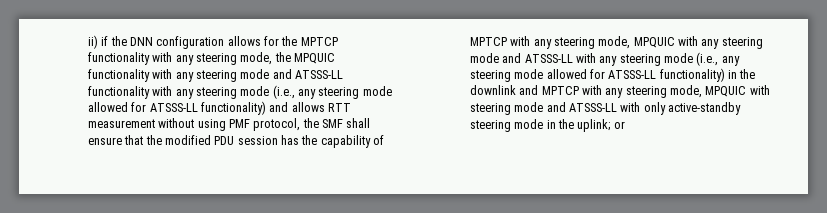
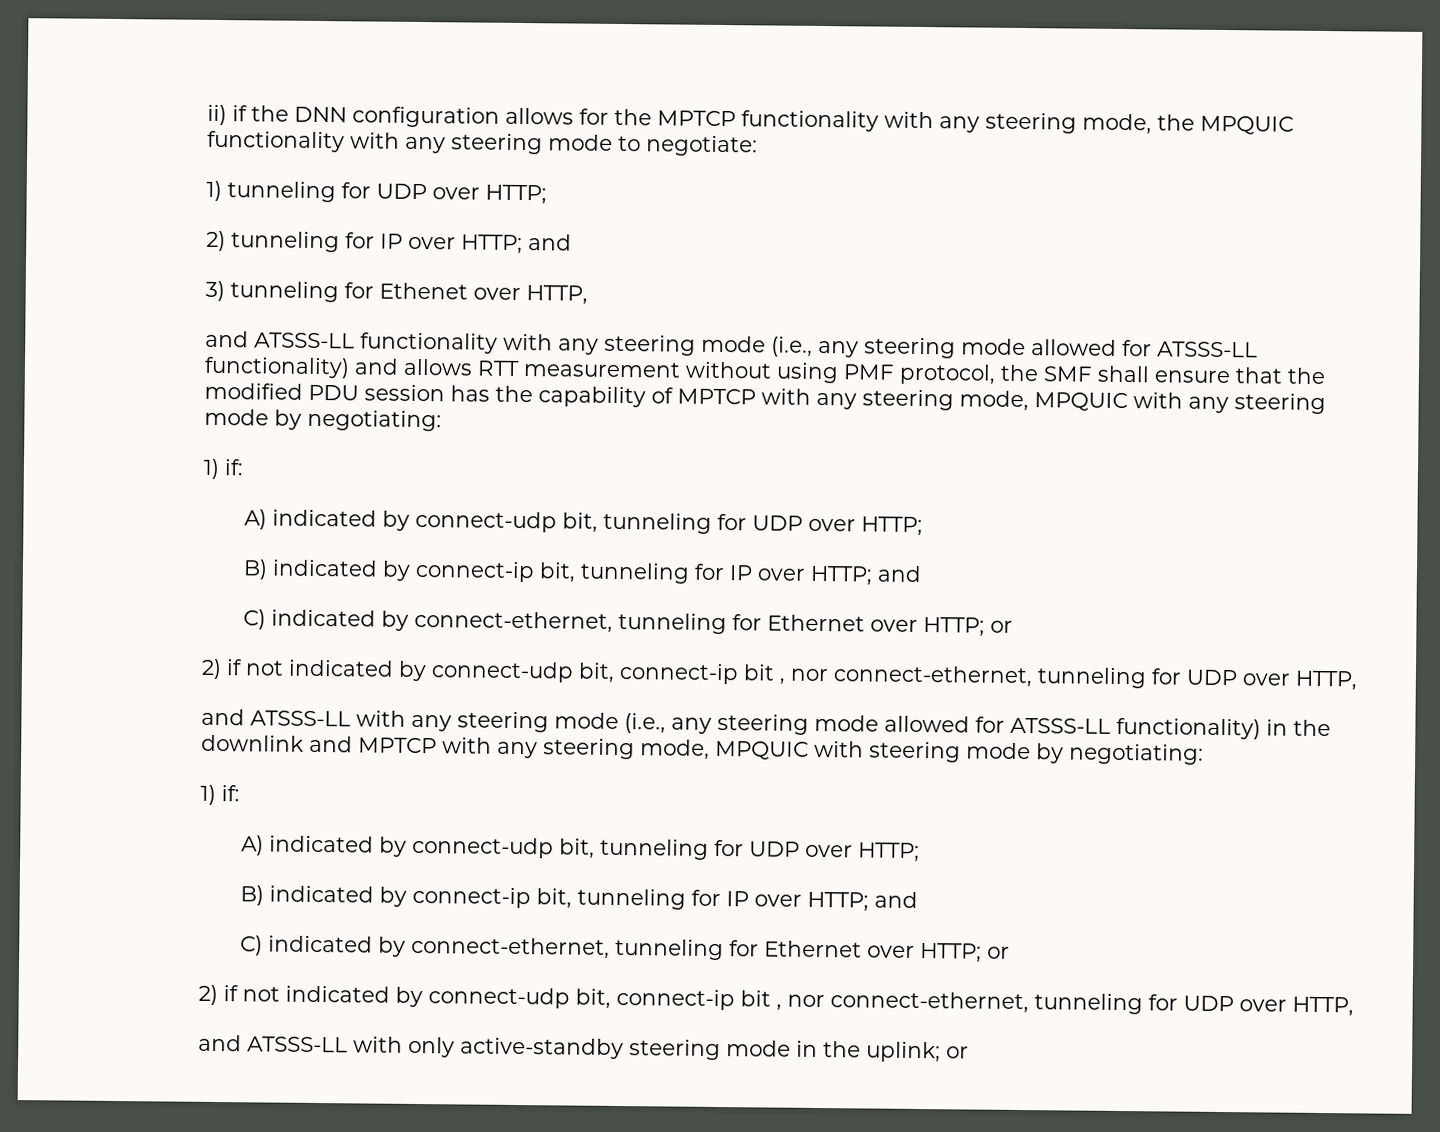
(270, 74) none -> [617,135,758,157] [205,180,547,205] [205,230,572,255] [204,280,588,305] to negotiate: // 1) tunneling for UDP over HTTP; // 2) tunneling for IP over HTTP; and // 3) tunneling for Ethenet over HTTP, //
(499, 58) none -> [273,409,442,432] [202,458,244,480] [243,509,923,537] [242,559,922,586] [242,609,1013,637] [200,658,1357,691] by negotiating: // 1) if: // A) indicated by connect-udp bit, tunneling for UDP over HTTP; // B) indicated by connect-ip bit, tunneling for IP over HTTP; and // C) indicated by connect-ethernet, tunneling for Ethernet over HTTP; or // 2) if not indicated by connect-udp bit, connect-ip bit , nor connect-ethernet, tunneling for UDP over HTTP, //
(544, 107) none -> [1035,743,1204,765] [199,784,240,805] [240,835,920,862] [239,885,918,912] [239,935,1010,963] [197,984,1354,1017] by negotiating: // 1) if: // A) indicated by connect-udp bit, tunneling for UDP over HTTP; // B) indicated by connect-ip bit, tunneling for IP over HTTP; and // C) indicated by connect-ethernet, tunneling for Ethernet over HTTP; or // 2) if not indicated by connect-udp bit, connect-ip bit , nor connect-ethernet, tunneling for UDP over HTTP, //

